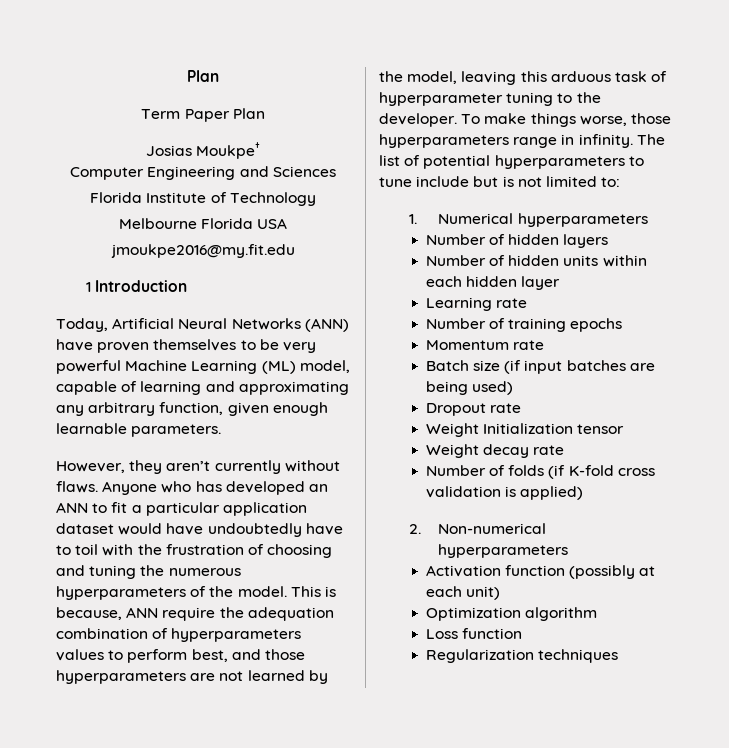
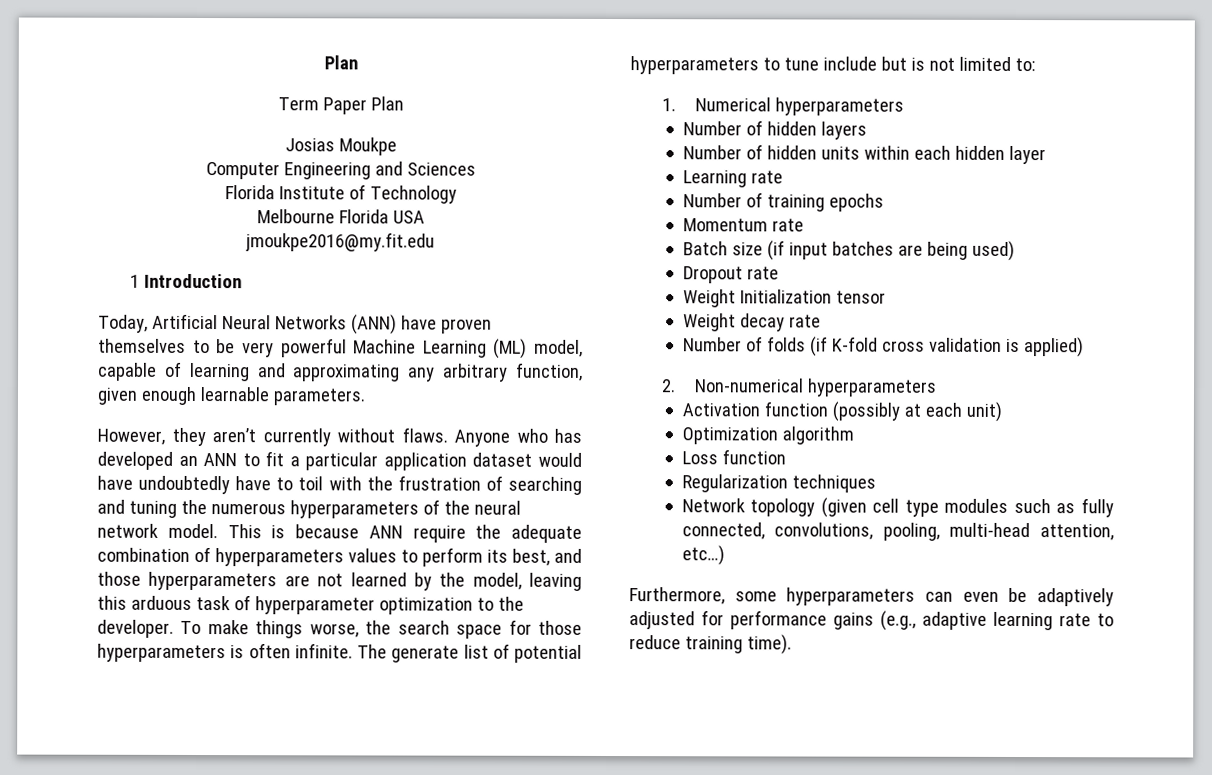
[196,142,261,159] Moukpe† -> [338,137,397,156] Moukpe
[267,544,333,558] choosing -> [507,476,582,495] searching
(234, 591) none -> [473,500,521,515] [97,523,158,538] neural network
[56,607,122,620] because, -> [295,524,359,539] because
[247,607,334,621] adequation -> [511,524,582,543] adequate
(188, 656) none -> [487,549,508,563] its
[506,92,554,106] tuning -> [378,597,473,615] optimization
[630,113,671,124] [379,134,665,148] those hyperparameters range in infinity. The -> [365,619,583,639] [97,643,460,663] the search space for those hyperparameters is often infinite. The generate
(618, 656) none -> [681,497,1114,518] [681,522,1114,541] [681,545,725,566] [629,587,1114,607] [629,610,1114,631] [629,634,792,655] // Network topology (given cell type modules such as fully connected, convolutions, pooling, multi-head attention, etc…) // Furthermore, some hyperparameters can even be adaptively adjusted for performance gains (e.g., adaptive learning rate to reduce training time).

